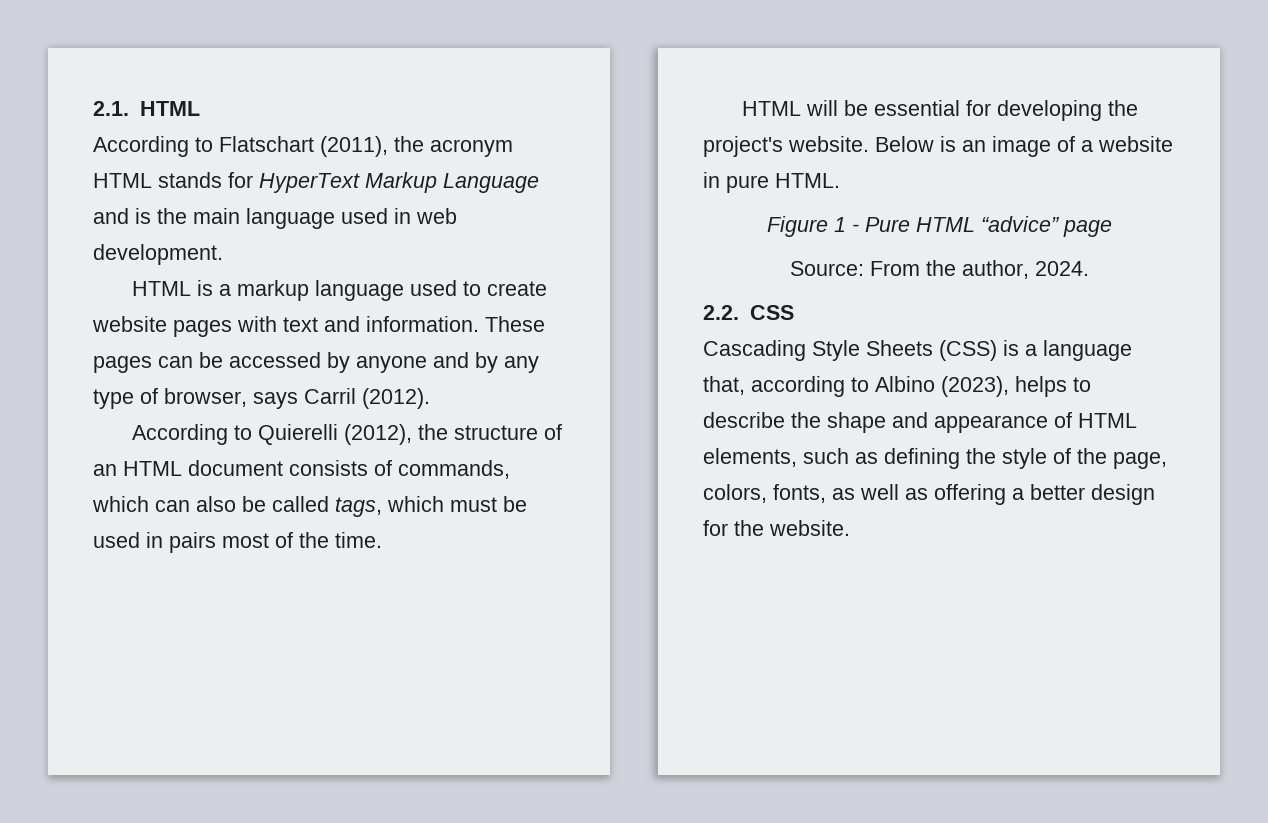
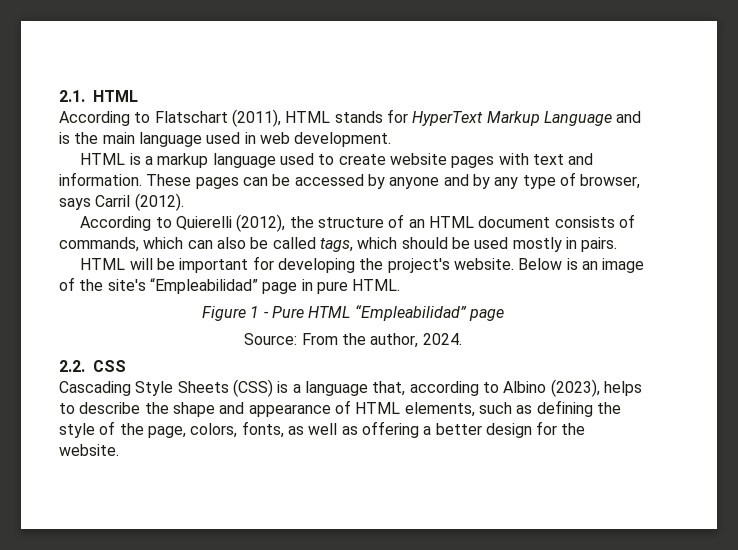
[394,136,513,157] the acronym -> (281, 118) none
[450,497,497,512] must -> [401,237,448,249] should
[146,532,382,553] in pairs most of the time. -> [512,237,618,252] mostly in pairs.
[874,100,961,116] essential -> [179,258,249,273] important
[1081,136,1173,152] a website -> [79,278,298,294] the site's “Empleabilidad” page
[980,216,1059,232] “advice” -> [354,305,467,321] “Empleabilidad”

